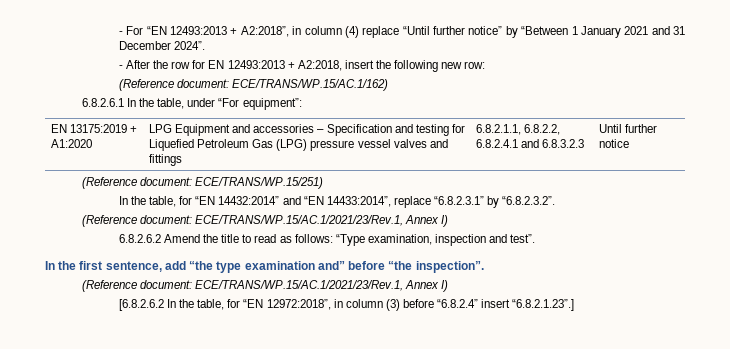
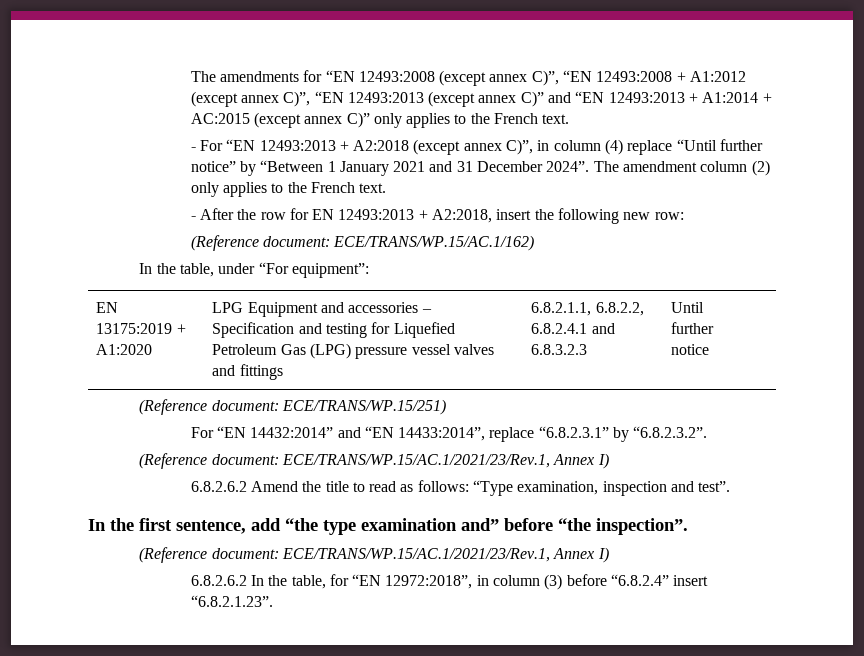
(118, 33) none -> [190,70,747,86] [190,91,772,107] [190,112,570,128] The amendments for “EN 12493:2008 (except annex C)”, “EN 12493:2008 + A1:2012 (except annex C)”, “EN 12493:2013 (except annex C)” and “EN 12493:2013 + A1:2014 + AC:2015 (except annex C)” only applies to the French text. //
[240,26,289,37] A2:2018”, -> [353,139,534,155] A2:2018 (except annex C)”,
(206, 45) none -> [593,160,770,176] [190,182,387,197] The amendment column (2) only applies to the French text.
[81,98,124,107] 6.8.2.6.1 -> (535, 243) none
[118,196,193,207] In the table, for -> [190,427,214,438] For
[118,299,164,311] [6.8.2.6.2 -> [190,575,247,586] 6.8.2.6.2
[512,299,575,311] “6.8.2.1.23”.] -> [190,595,273,607] “6.8.2.1.23”.

